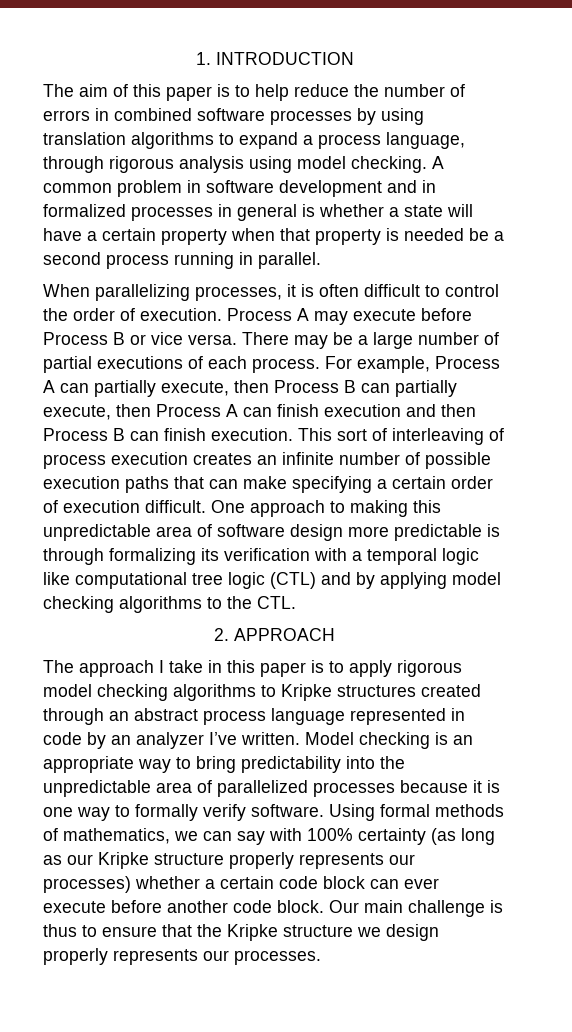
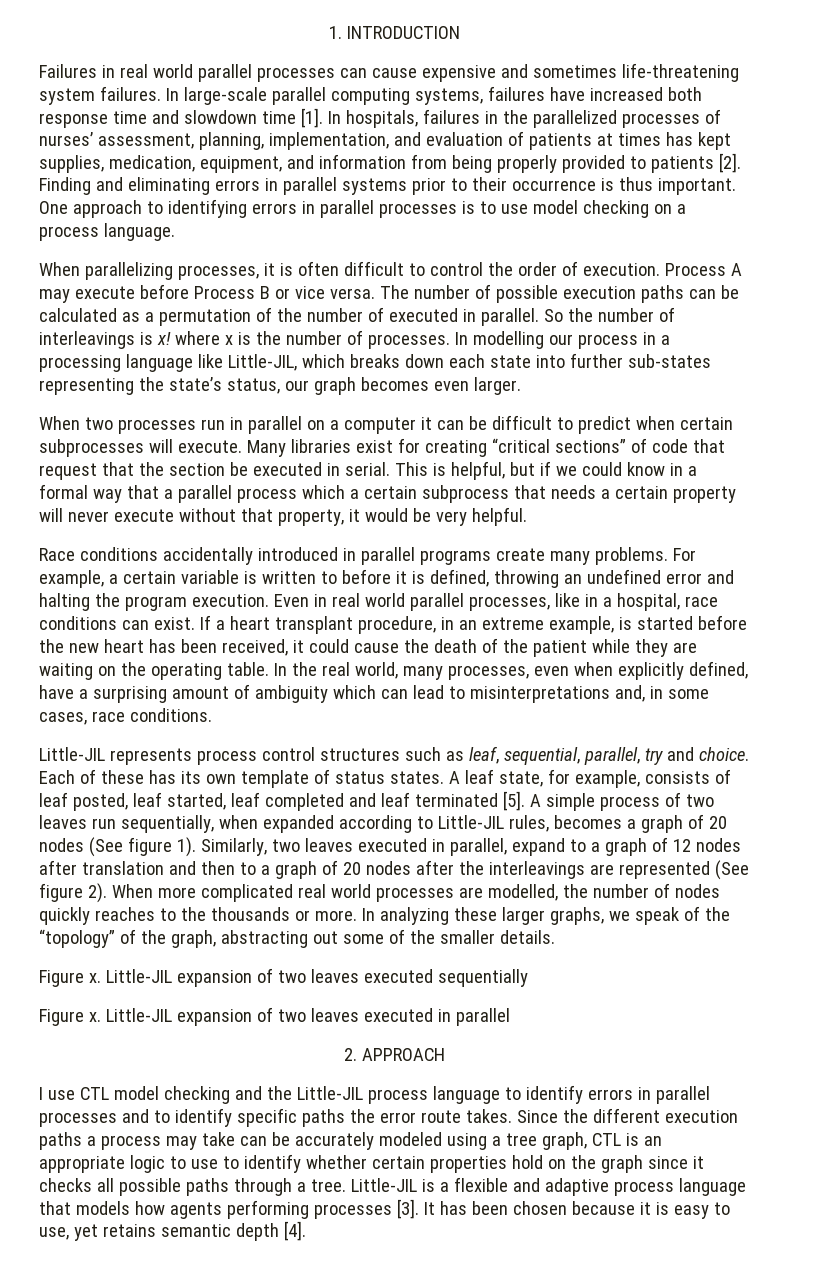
[43,84,465,101] [43,108,424,125] [43,132,465,149] [43,156,444,173] [43,180,436,197] [43,204,473,221] [43,228,504,245] [43,252,321,269] The aim of this paper is to help reduce the number of errors in combined software processes by using translation algorithms to expand a process language, through rigorous analysis using model checking. A common problem in software development and in formalized processes in general is whether a state will have a certain property when that property is needed be a second process running in parallel. -> [39,63,739,82] [39,86,702,105] [39,108,721,128] [39,131,731,150] [39,153,741,173] [39,177,736,195] [39,199,686,218] [39,223,175,241] Failures in real world parallel processes can cause expensive and sometimes life-threatening system failures. In large-scale parallel computing systems, failures have increased both response time and slowdown time [1]. In hospitals, failures in the parallelized processes of nurses’ assessment, planning, implementation, and evaluation of patients at times has kept supplies, medication, equipment, and information from being properly provided to patients [2]. Finding and eliminating errors in parallel systems prior to their occurrence is thus important. One approach to identifying errors in parallel processes is to use model checking on a process language.
[242,332,499,349] [43,356,500,373] [43,380,457,397] [43,404,476,420] [43,428,504,445] [43,452,334,469] There may be a large number of partial executions of each process. For example, Process A can partially execute, then Process B can partially execute, then Process A can finish execution and then Process B can finish execution. This sort of interleaving of process execution creates an infinite -> [379,285,409,299] The
[174,476,493,493] [43,500,441,517] [43,524,500,541] [43,548,479,565] [43,572,501,589] [43,596,296,613] [214,628,335,641] [43,660,462,677] [43,684,481,701] [43,708,465,725] [43,732,473,749] [43,756,405,773] [43,780,500,797] [43,804,504,821] [43,828,495,845] [43,852,415,869] [43,876,439,893] [43,900,503,917] [43,924,439,941] [43,948,321,965] that can make specifying a certain order of execution difficult. One approach to making this unpredictable area of software design more predictable is through formalizing its verification with a temporal logic like computational tree logic (CTL) and by applying model checking algorithms to the CTL. // 2. APPROACH // The approach I take in this paper is to apply rigorous model checking algorithms to Kripke structures created through an abstract process language represented in code by an analyzer I’ve written. Model checking is an appropriate way to bring predictability into the unpredictable area of parallelized processes because it is one way to formally verify software. Using formal methods of mathematics, we can say with 100% certainty (as long as our Kripke structure properly represents our processes) whether a certain code block can ever execute before another code block. Our main challenge is thus to ensure that the Kripke structure we design properly represents our processes. -> [688,285,739,299] [39,307,675,326] [39,330,670,349] [39,353,711,372] [39,377,521,395] [39,415,733,434] [39,438,725,457] [39,461,697,480] [39,484,736,503] [39,507,527,526] [39,547,696,565] [39,569,734,588] [39,593,718,611] [39,615,747,634] [39,638,697,657] [39,661,748,680] [39,684,709,703] [39,708,212,725] [39,746,749,765] [39,769,731,788] [39,791,714,811] [39,814,727,833] [39,837,741,857] [39,860,749,880] [39,883,720,903] [39,906,730,925] [39,929,555,948] [39,968,528,987] [39,1007,510,1026] [344,1048,445,1061] [39,1085,710,1104] [39,1108,738,1127] [39,1132,662,1150] [39,1154,704,1173] [39,1177,746,1196] [39,1199,730,1219] [39,1221,306,1241] can be calculated as a permutation of the number of executed in parallel. So the number of interleavings is x! where x is the number of processes. In modelling our process in a processing language like Little-JIL, which breaks down each state into further sub-states representing the state’s status, our graph becomes even larger. // When two processes run in parallel on a computer it can be difficult to predict when certain subprocesses will execute. Many libraries exist for creating “critical sections” of code that request that the section be executed in serial. This is helpful, but if we could know in a formal way that a parallel process which a certain subprocess that needs a certain property will never execute without that property, it would be very helpful. // Race conditions accidentally introduced in parallel programs create many problems. For example, a certain variable is written to before it is defined, throwing an undefined error and halting the program execution. Even in real world parallel processes, like in a hospital, race conditions can exist. If a heart transplant procedure, in an extreme example, is started before the new heart has been received, it could cause the death of the patient while they are waiting on the operating table. In the real world, many processes, even when explicitly defined, have a surprising amount of ambiguity which can lead to misinterpretations and, in some cases, race conditions. // Little-JIL represents process control structures such as leaf, sequential, parallel, try and choice. Each of these has its own template of status states. A leaf state, for example, consists of leaf posted, leaf started, leaf completed and leaf terminated [5]. A simple process of two leaves run sequentially, when expanded according to Little-JIL rules, becomes a graph of 20 nodes (See figure 1). Similarly, two leaves executed in parallel, expand to a graph of 12 nodes after translation and then to a graph of 20 nodes after the interleavings are represented (See figure 2). When more complicated real world processes are modelled, the number of nodes quickly reaches to the thousands or more. In analyzing these larger graphs, we speak of the “topology” of the graph, abstracting out some of the smaller details. // Figure x. Little-JIL expansion of two leaves executed sequentially // Figure x. Little-JIL expansion of two leaves executed in parallel // 2. APPROACH // I use CTL model checking and the Little-JIL process language to identify errors in parallel processes and to identify specific paths the error route takes. Since the different execution paths a process may take can be accurately modeled using a tree graph, CTL is an appropriate logic to use to identify whether certain properties hold on the graph since it checks all possible paths through a tree. Little-JIL is a flexible and adaptive process language that models how agents performing processes [3]. It has been chosen because it is easy to use, yet retains semantic depth [4].

